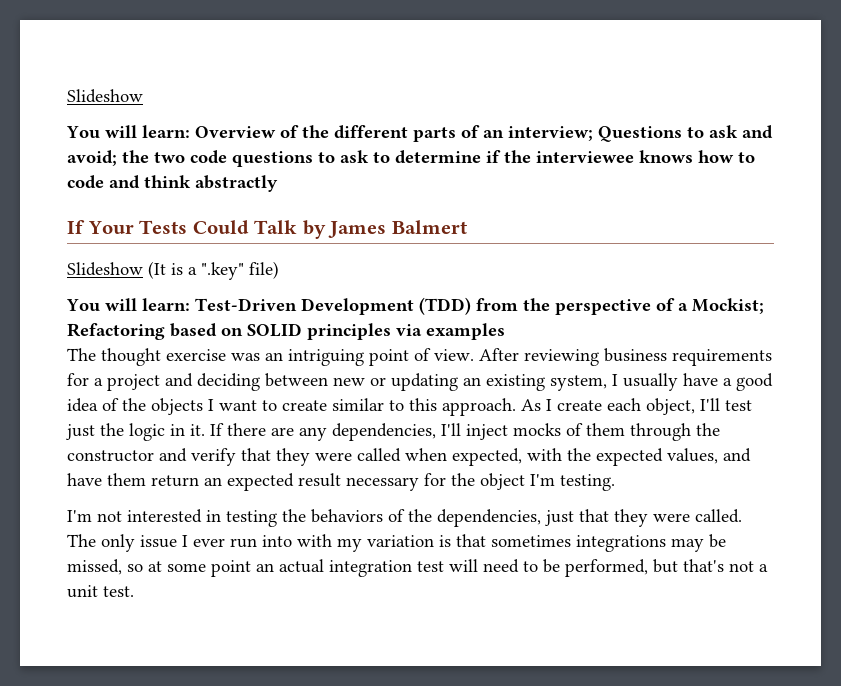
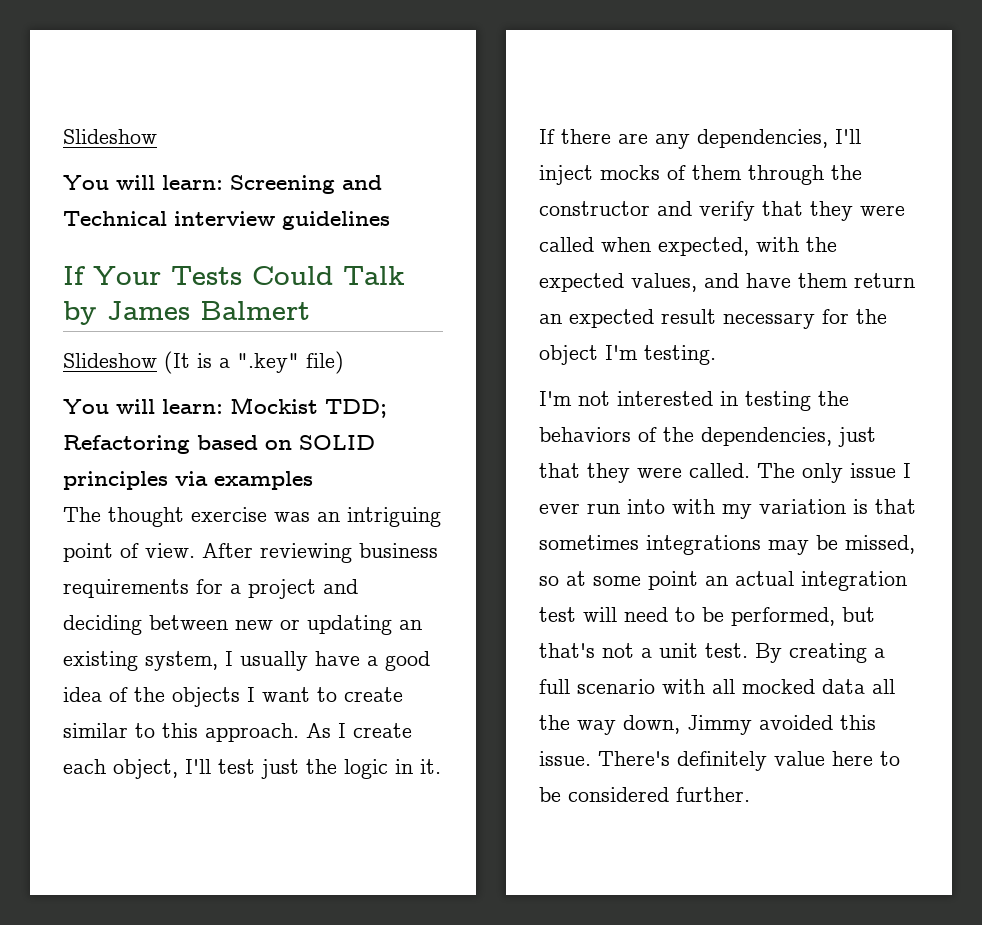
[195,125,773,142] [67,150,755,167] [67,175,278,192] Overview of the different parts of an interview; Questions to ask and avoid; the two code questions to ask to determine if the interviewee knows how to code and think abstractly -> [230,175,382,194] [63,211,390,230] Screening and Technical interview guidelines
[195,297,764,315] Test-Driven Development (TDD) from the perspective of a Mockist; -> [230,397,387,418] Mockist TDD;
(134, 591) none -> [755,643,885,663] [539,679,895,694] [539,715,876,735] [539,751,900,771] [539,787,750,802] By creating a full scenario with all mocked data all the way down, Jimmy avoided this issue. There's definitely value here to be considered further.

